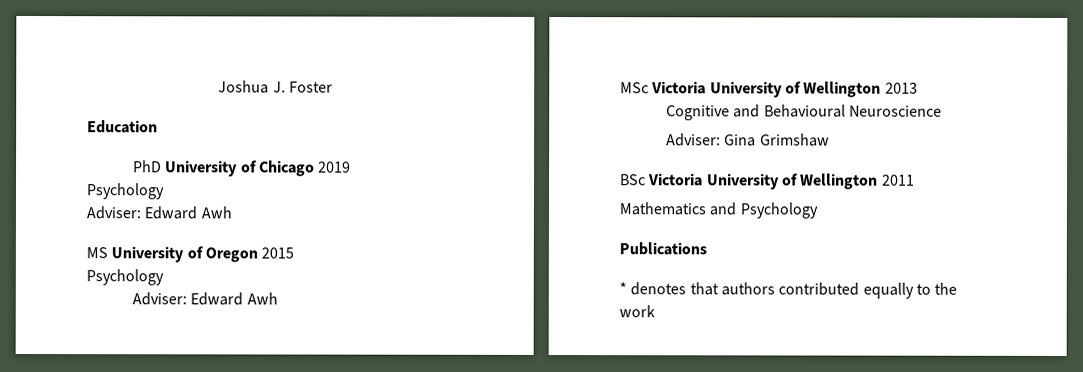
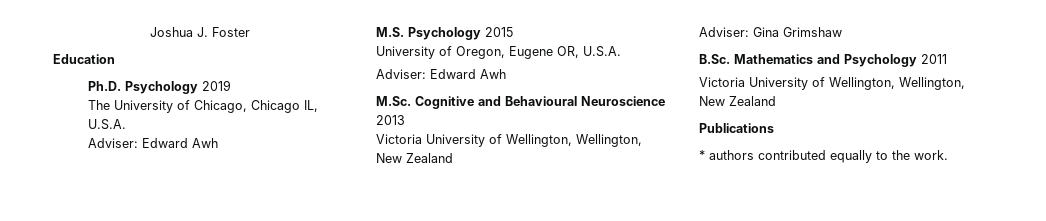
[133,160,352,177] [86,183,165,200] [86,206,232,220] [86,246,295,263] [86,269,164,286] [132,292,278,306] [620,81,918,98] [666,104,943,121] [666,133,830,147] [620,173,915,190] [619,202,818,219] PhD University of Chicago 2019 // Psychology // Adviser: Edward Awh // MS University of Oregon 2015 // Psychology // Adviser: Edward Awh // MSc Victoria University of Wellington 2013 // Cognitive and Behavioural Neuroscience // Adviser: Gina Grimshaw // BSc Victoria University of Wellington 2011 // Mathematics and Psychology -> [88,80,232,94] [88,100,319,113] [88,119,127,130] [88,138,219,148] [376,27,513,40] [376,46,621,59] [376,69,506,79] [376,96,665,109] [376,115,405,125] [376,134,642,147] [376,153,453,163] [699,27,842,37] [699,54,947,67] [699,77,965,90] [699,96,776,106] Ph.D. Psychology 2019 // The University of Chicago, Chicago IL, U.S.A. // Adviser: Edward Awh // M.S. Psychology 2015 // University of Oregon, Eugene OR, U.S.A. // Adviser: Edward Awh // M.Sc. Cognitive and Behavioural Neuroscience 2013 // Victoria University of Wellington, Wellington, New Zealand // Adviser: Gina Grimshaw // B.Sc. Mathematics and Psychology 2011 // Victoria University of Wellington, Wellington, New Zealand
[630,282,719,296] denotes that -> (705, 155) none
[619,305,655,318] work -> [914,150,948,160] work.

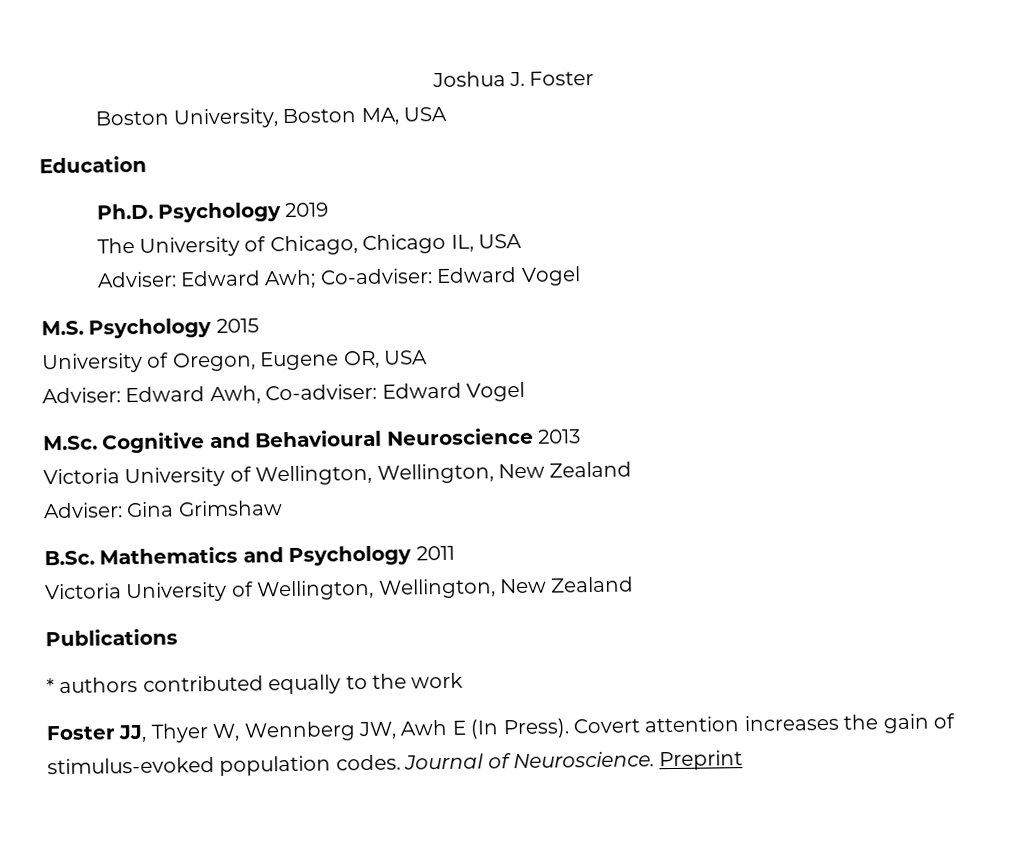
(250, 32) none -> [94,106,448,129] // Boston University, Boston MA, USA
[88,119,127,130] [88,138,219,148] U.S.A. // Adviser: Edward Awh -> [477,233,522,249] [96,266,581,289] USA // Adviser: Edward Awh; Co-adviser: Edward Vogel
[583,46,621,57] [376,69,506,79] U.S.A. // Adviser: Edward Awh -> [383,350,428,365] [42,381,525,405] USA // Adviser: Edward Awh, Co-adviser: Edward Vogel
[914,150,948,160] work. -> [411,672,464,689] [46,713,955,743] [47,750,744,776] work // Foster JJ, Thyer W, Wennberg JW, Awh E (In Press). Covert attention increases the gain of stimulus-evoked population codes. Journal of Neuroscience. Preprint

